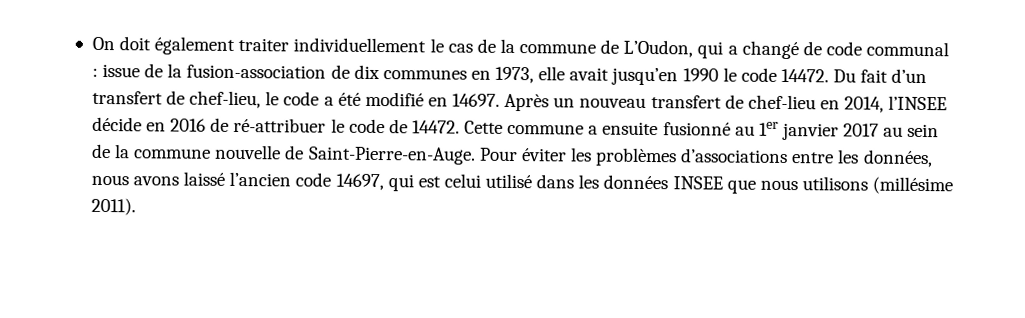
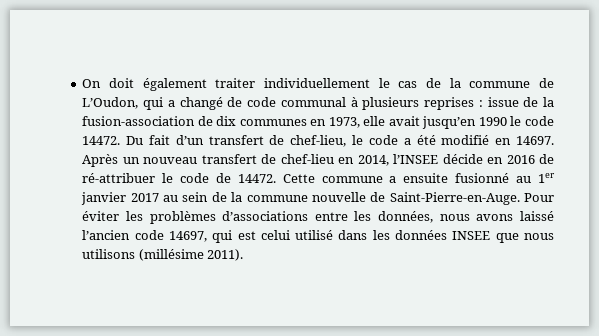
(950, 49) none -> [350,97,475,110] à plusieurs reprises

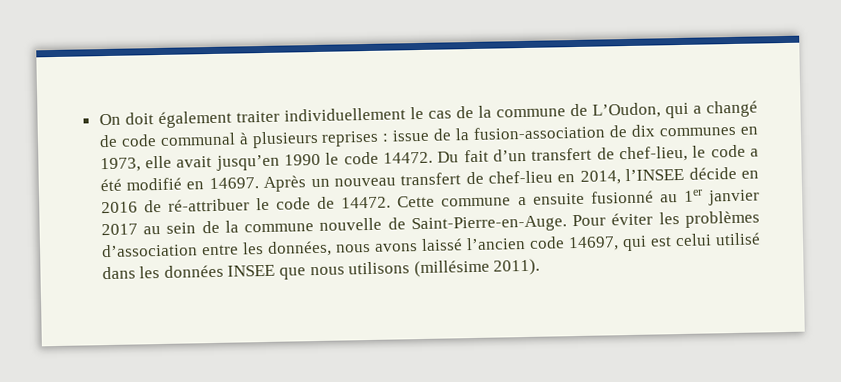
[222,211,309,221] d’associations -> [100,243,198,258] d’association

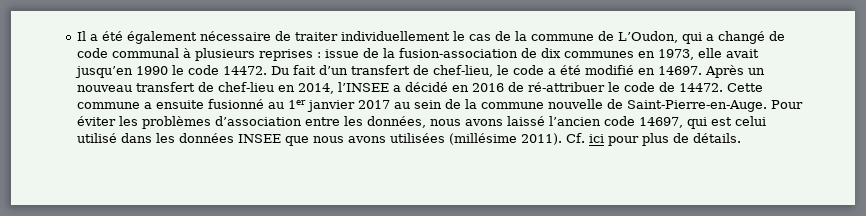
[98,110,232,129] On doit également -> [76,31,291,44] Il a été également nécessaire de
[688,166,737,180] décide -> [392,82,448,92] a décidé
[348,258,541,278] utilisons (millésime 2011). -> [347,133,741,146] avons utilisées (millésime 2011). Cf. ici pour plus de détails.

